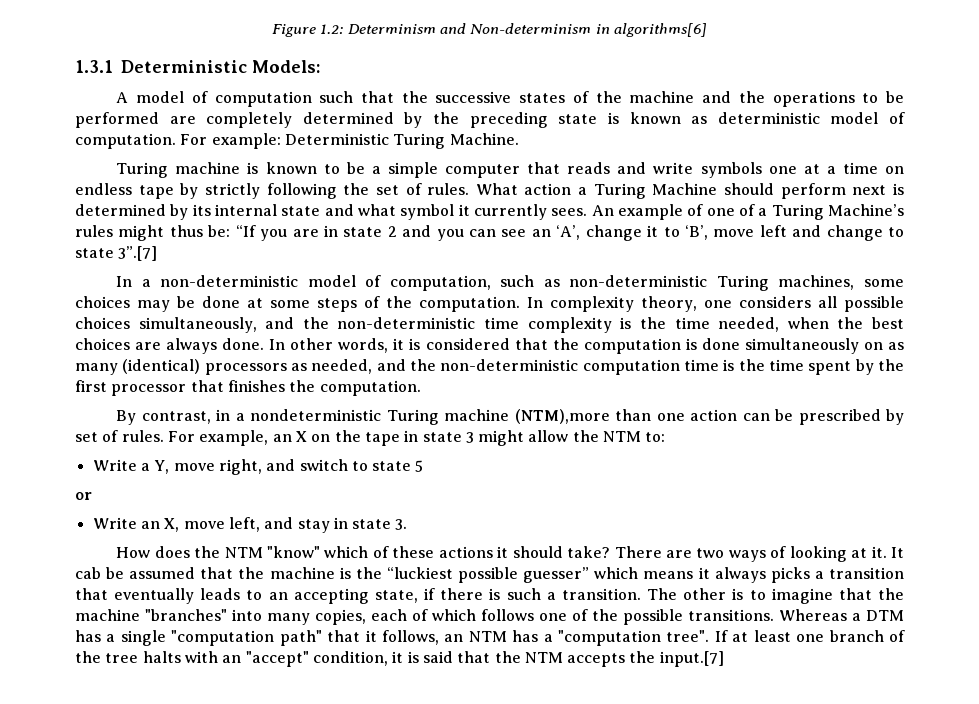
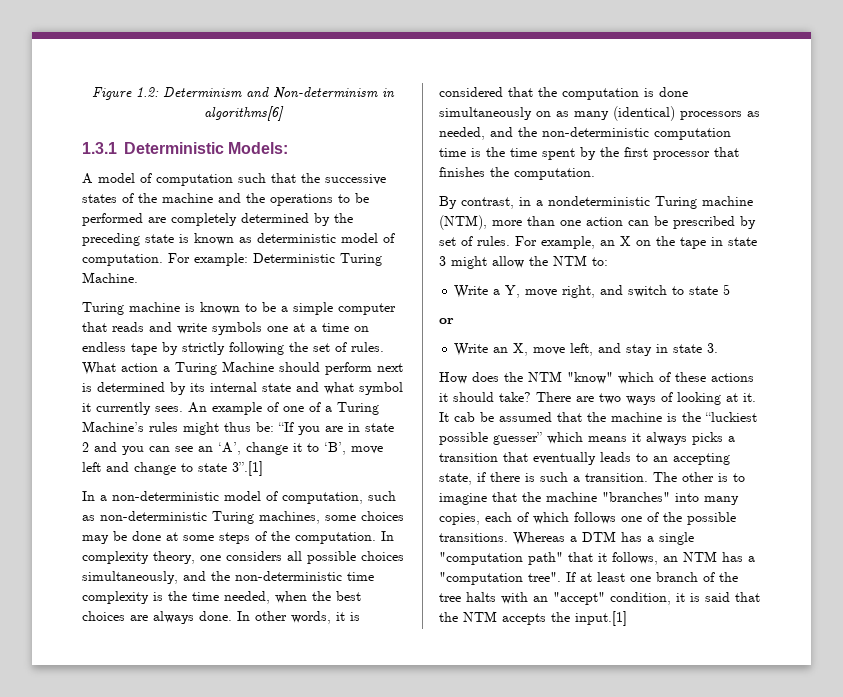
[118,246,158,261] 3”.[7] -> [232,461,263,476] 3”.[1]
[514,409,610,424] (NTM),more -> [439,215,522,230] (NTM), more
[659,651,724,667] input.[7] -> [575,611,627,626] input.[1]

